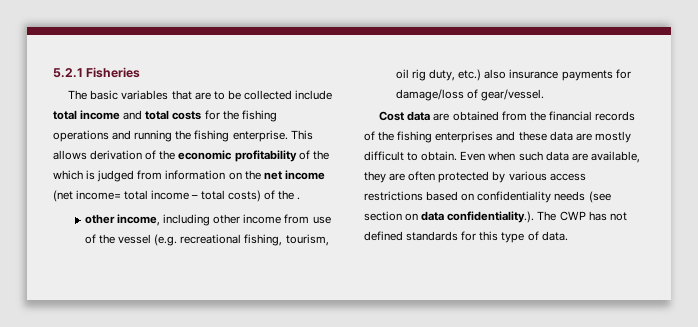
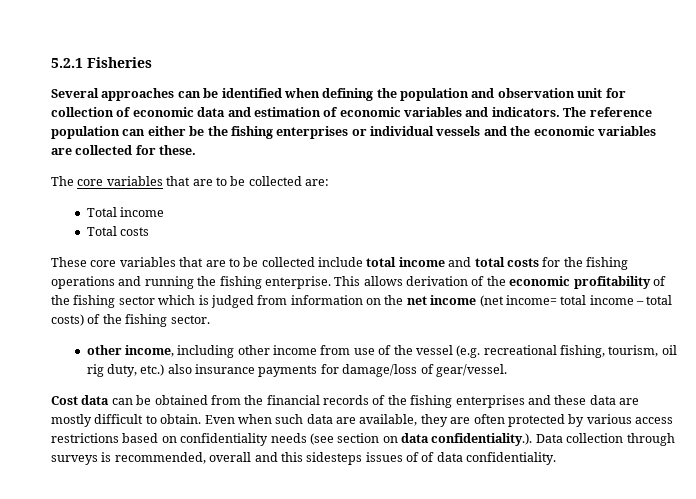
[68,90,119,100] The basic -> [51,88,626,101] [51,107,652,117] [51,126,656,139] [51,145,197,155] [51,176,329,186] [86,207,164,217] [86,226,149,236] [51,257,117,267] Several approaches can be identified when defining the population and observation unit for collection of economic data and estimation of economic variables and indicators. The reference population can either be the fishing enterprises or individual vessels and the economic variables are collected for these. // The core variables that are to be collected are: // Total income // Total costs // These core
(329, 155) none -> [73,295,155,308] fishing sector
[296,197,300,200] . -> [125,314,210,327] fishing sector.
[433,113,450,121] are -> [111,395,152,405] can be
[537,211,627,221] [364,231,568,243] The CWP has not defined standards for this type of data. -> [535,433,675,446] [51,452,557,465] Data collection through surveys is recommended, overall and this sidesteps issues of of data confidentiality.

